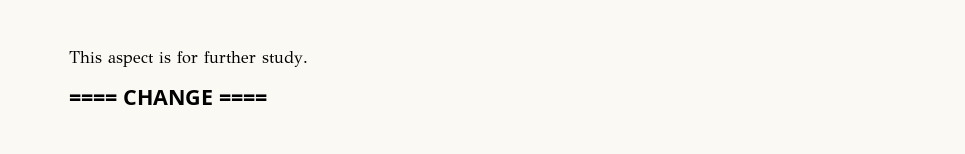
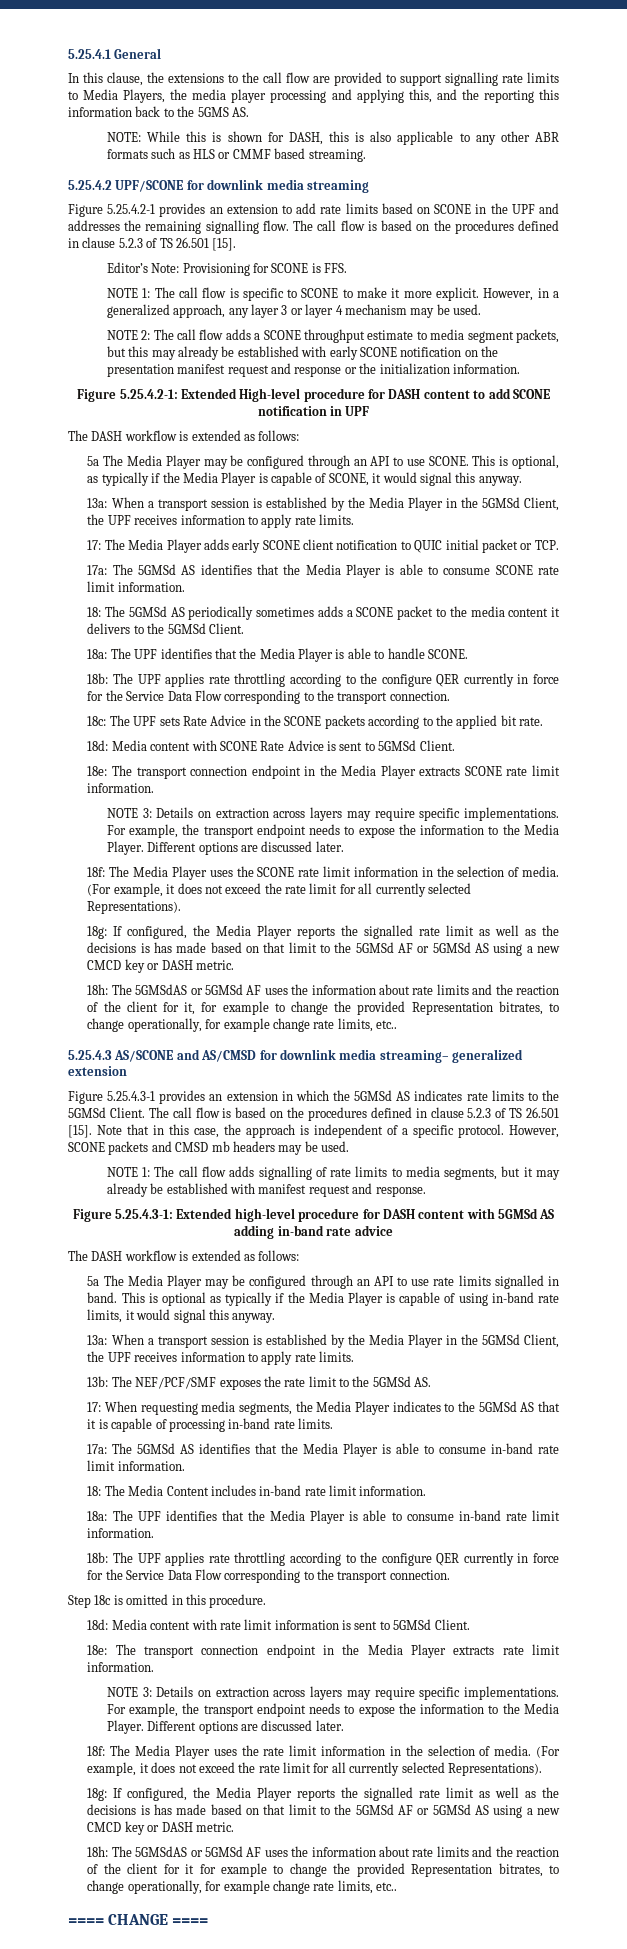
[69,51,308,67] This aspect is for further study. -> [68,48,162,59] [68,72,559,86] [68,89,560,103] [68,106,249,117] [106,131,559,145] [106,148,366,162] [68,179,369,193] [68,203,559,217] [68,220,559,234] [68,237,237,251] [106,262,348,276] [106,287,559,301] [106,304,482,318] [106,329,559,343] [106,346,499,360] [106,363,520,377] [77,388,550,402] [257,406,370,416] [68,430,300,441] [87,455,560,469] [87,472,522,486] [87,497,560,511] [87,514,355,528] [87,539,559,553] [87,564,559,578] [87,581,185,592] [87,606,561,620] [87,623,244,634] [87,648,468,662] [87,673,560,687] [87,690,450,704] [87,715,544,729] [87,740,455,751] [87,765,560,779] [87,783,155,793] [106,807,559,821] [106,824,559,838] [106,841,344,855] [87,866,559,880] [87,883,471,897] [87,901,182,914] [87,925,560,939] [87,942,561,956] [87,959,234,973] [87,984,559,995] [87,1001,559,1015] [87,1018,398,1032] [68,1049,523,1063] [68,1066,127,1076] [68,1090,560,1104] [68,1107,559,1121] [68,1124,559,1138] [68,1141,349,1155] [106,1166,560,1180] [106,1183,426,1197] [72,1208,555,1222] [234,1225,393,1239] [68,1250,300,1261] [87,1275,559,1289] [87,1292,559,1306] [87,1309,276,1323] [87,1334,560,1348] [87,1351,355,1365] [87,1376,432,1390] [87,1401,560,1415] [87,1418,334,1432] [87,1443,560,1457] [87,1460,185,1471] [87,1485,427,1496] [87,1510,560,1524] [87,1528,155,1538] [87,1552,560,1566] [87,1569,450,1583] [68,1594,267,1608] [87,1619,470,1630] [87,1644,560,1658] [87,1662,155,1672] [106,1686,559,1700] [106,1703,559,1717] [106,1720,344,1734] [87,1745,560,1759] [87,1762,542,1776] [87,1787,560,1801] [87,1804,561,1818] [87,1821,234,1835] [87,1846,559,1857] [87,1863,559,1877] [87,1880,398,1894] 5.25.4.1 General // In this clause, the extensions to the call flow are provided to support signalling rate limits to Media Players, the media player processing and applying this, and the reporting this information back to the 5GMS AS. // NOTE: While this is shown for DASH, this is also applicable to any other ABR formats such as HLS or CMMF based streaming. // 5.25.4.2 UPF/SCONE for downlink media streaming // Figure 5.25.4.2-1 provides an extension to add rate limits based on SCONE in the UPF and addresses the remaining signalling flow. The call flow is based on the procedures defined in clause 5.2.3 of TS 26.501 [15]. // Editor’s Note: Provisioning for SCONE is FFS. // NOTE 1: The call flow is specific to SCONE to make it more explicit. However, in a generalized approach, any layer 3 or layer 4 mechanism may be used. // NOTE 2: The call flow adds a SCONE throughput estimate to media segment packets, but this may already be established with early SCONE notification on the presentation manifest request and response or the initialization information. // Figure 5.25.4.2-1: Extended High-level procedure for DASH content to add SCONE notification in UPF // The DASH workflow is extended as follows: // 5a The Media Player may be configured through an API to use SCONE. This is optional, as typically if the Media Player is capable of SCONE, it would signal this anyway. // 13a: When a transport session is established by the Media Player in the 5GMSd Client, the UPF receives information to apply rate limits. // 17: The Media Player adds early SCONE client notification to QUIC initial packet or TCP. // 17a: The 5GMSd AS identifies that the Media Player is able to consume SCONE rate limit information. // 18: The 5GMSd AS periodically sometimes adds a SCONE packet to the media content it delivers to the 5GMSd Client. // 18a: The UPF identifies that the Media Player is able to handle SCONE. // 18b: The UPF applies rate throttling according to the configure QER currently in force for the Service Data Flow corresponding to the transport connection. // 18c: The UPF sets Rate Advice in the SCONE packets according to the applied bit rate. // 18d: Media content with SCONE Rate Advice is sent to 5GMSd Client. // 18e: The transport connection endpoint in the Media Player extracts SCONE rate limit information. // NOTE 3: Details on extraction across layers may require specific implementations. For example, the transport endpoint needs to expose the information to the Media Player. Different options are discussed later. // 18f: The Media Player uses the SCONE rate limit information in the selection of media. (For example, it does not exceed the rate limit for all currently selected Representations). // 18g: If configured, the Media Player reports the signalled rate limit as well as the decisions is has made based on that limit to the 5GMSd AF or 5GMSd AS using a new CMCD key or DASH metric. // 18h: The 5GMSdAS or 5GMSd AF uses the information about rate limits and the reaction of the client for it, for example to change the provided Representation bitrates, to change operationally, for example change rate limits, etc.. // 5.25.4.3 AS/SCONE and AS/CMSD for downlink media streaming– generalized extension // Figure 5.25.4.3-1 provides an extension in which the 5GMSd AS indicates rate limits to the 5GMSd Client. The call flow is based on the procedures defined in clause 5.2.3 of TS 26.501 [15]. Note that in this case, the approach is independent of a specific protocol. However, SCONE packets and CMSD mb headers may be used. // NOTE 1: The call flow adds signalling of rate limits to media segments, but it may already be established with manifest request and response. // Figure 5.25.4.3-1: Extended high-level procedure for DASH content with 5GMSd AS adding in-band rate advice // The DASH workflow is extended as follows: // 5a The Media Player may be configured through an API to use rate limits signalled in band. This is optional as typically if the Media Player is capable of using in-band rate limits, it would signal this anyway. // 13a: When a transport session is established by the Media Player in the 5GMSd Client, the UPF receives information to apply rate limits. // 13b: The NEF/PCF/SMF exposes the rate limit to the 5GMSd AS. // 17: When requesting media segments, the Media Player indicates to the 5GMSd AS that it is capable of processing in-band rate limits. // 17a: The 5GMSd AS identifies that the Media Player is able to consume in-band rate limit information. // 18: The Media Content includes in-band rate limit information. // 18a: The UPF identifies that the Media Player is able to consume in-band rate limit information. // 18b: The UPF applies rate throttling according to the configure QER currently in force for the Service Data Flow corresponding to the transport connection. // Step 18c is omitted in this procedure. // 18d: Media content with rate limit information is sent to 5GMSd Client. // 18e: The transport connection endpoint in the Media Player extracts rate limit information. // NOTE 3: Details on extraction across layers may require specific implementations. For example, the transport endpoint needs to expose the information to the Media Player. Different options are discussed later. // 18f: The Media Player uses the rate limit information in the selection of media. (For example, it does not exceed the rate limit for all currently selected Representations). // 18g: If configured, the Media Player reports the signalled rate limit as well as the decisions is has made based on that limit to the 5GMSd AF or 5GMSd AS using a new CMCD key or DASH metric. // 18h: The 5GMSdAS or 5GMSd AF uses the information about rate limits and the reaction of the client for it for example to change the provided Representation bitrates, to change operationally, for example change rate limits, etc..

